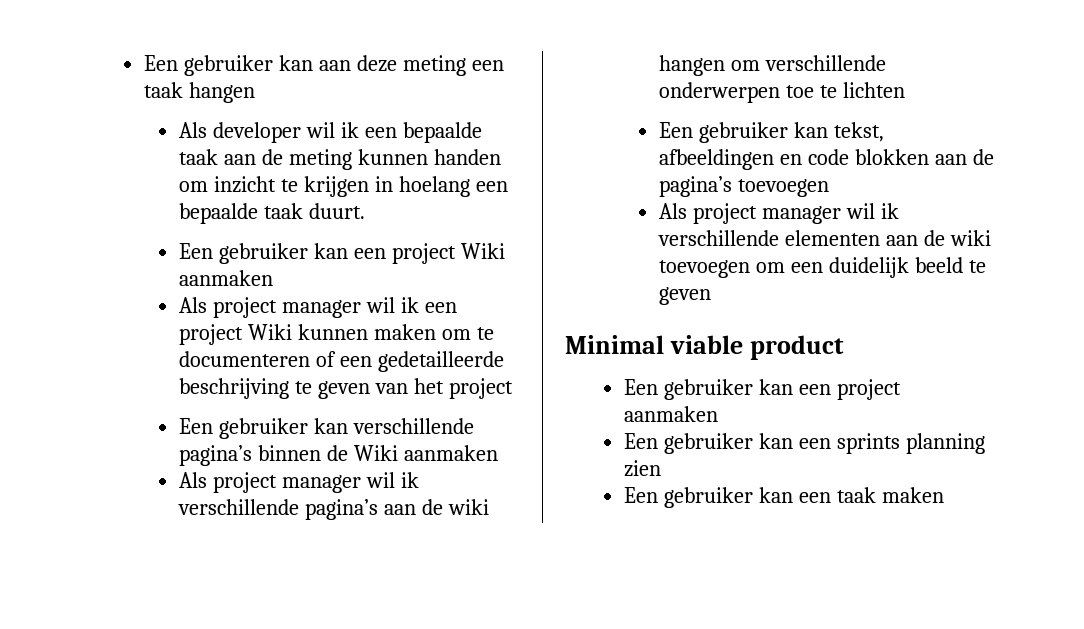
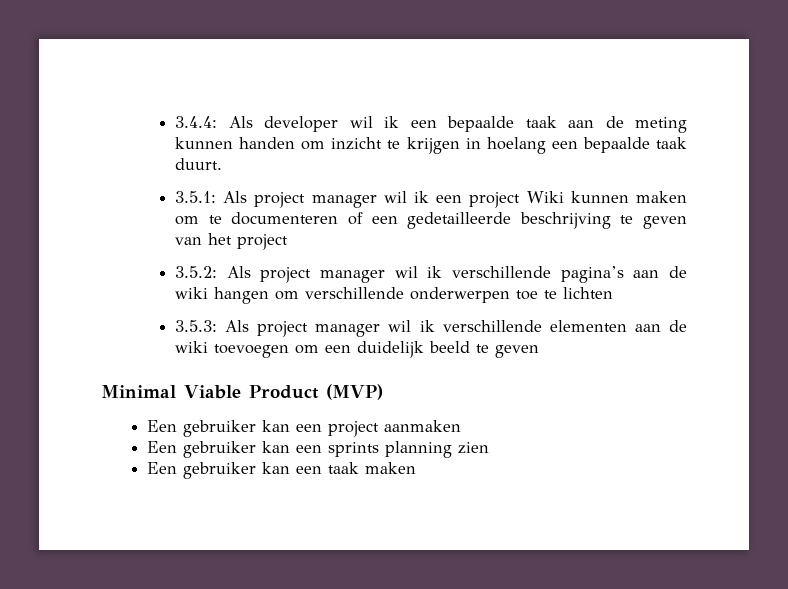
[144,55,504,76] [144,82,256,103] Een gebruiker kan aan deze meting een taak hangen // -> [175,116,218,128] 3.4.4:
[179,243,505,264] [179,270,274,286] Een gebruiker kan een project Wiki aanmaken // -> [175,191,217,203] 3.5.1:
[179,418,475,439] [179,445,498,466] Een gebruiker kan verschillende pagina’s binnen de Wiki aanmaken // -> [175,266,218,278] 3.5.2:
[659,122,885,143] [659,149,994,170] [659,176,830,197] Een gebruiker kan tekst, afbeeldingen en code blokken aan de pagina’s toevoegen // -> [175,320,218,332] 3.5.3:
[669,335,844,360] viable product -> [184,384,383,400] Viable Product (MVP)

